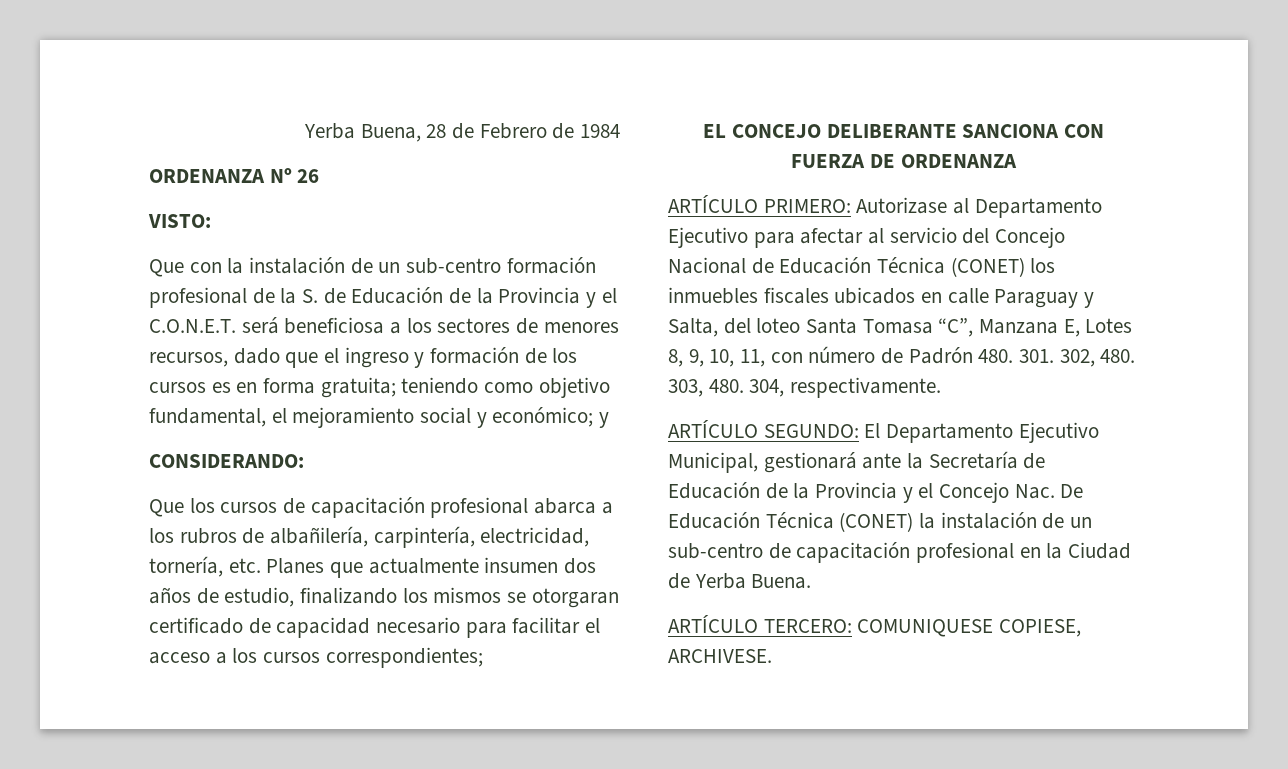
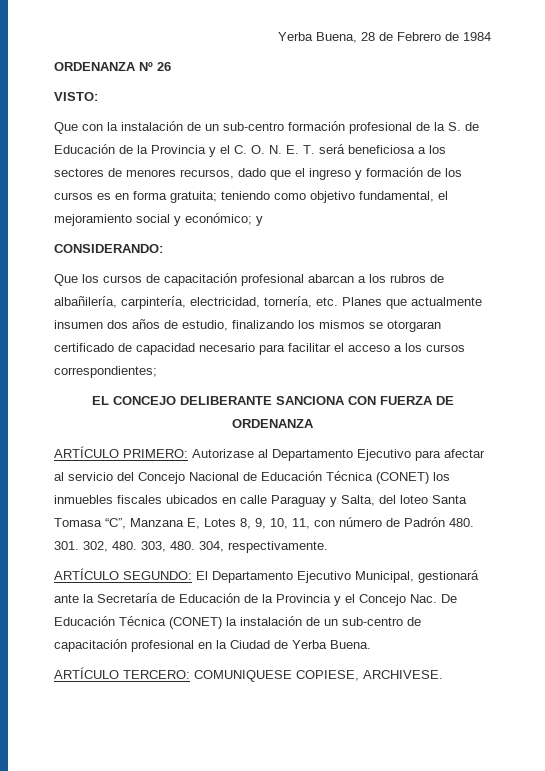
[149,319,236,333] C.O.N.E.T. -> [234,145,315,154] C. O. N. E. T.
[534,498,597,514] abarca -> [308,274,354,283] abarcan

